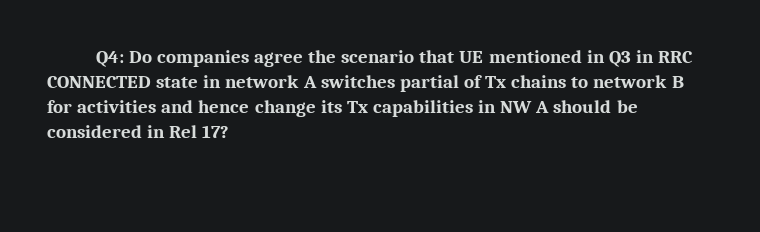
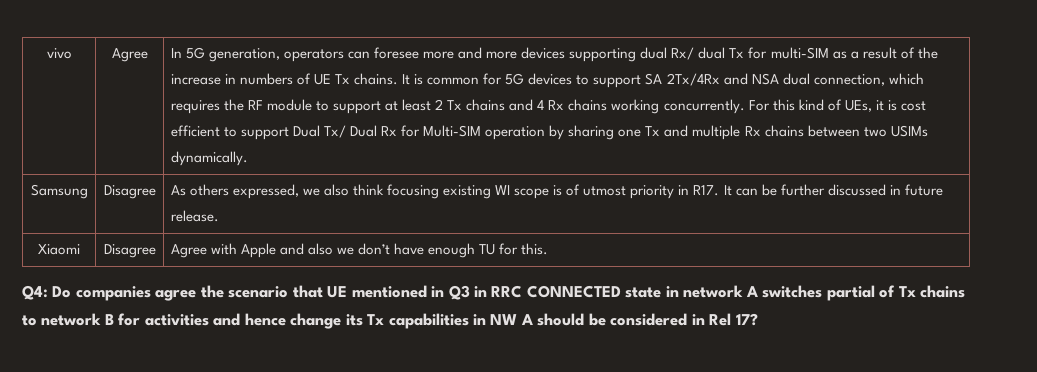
(95, 59) none -> [46,48,72,59] [111,48,148,62] [170,47,938,62] [170,73,924,88] [170,99,926,114] [170,125,928,140] [170,151,248,166] [30,184,88,199] [103,185,156,199] [170,184,943,199] [170,210,219,222] [38,244,80,255] [103,244,156,258] [170,243,549,258] vivo | Agree | In 5G generation, operators can foresee more and more devices supporting dual Rx/ dual Tx for multi-SIM as a result of the increase in numbers of UE Tx chains. It is common for 5G devices to support SA 2Tx/4Rx and NSA dual connection, which requires the RF module to support at least 2 Tx chains and 4 Rx chains working concurrently. For this kind of UEs, it is cost efficient to support Dual Tx/ Dual Rx for Multi-SIM operation by sharing one Tx and multiple Rx chains between two USIMs dynamically. // Samsung | Disagree | As others expressed, we also think focusing existing WI scope is of utmost priority in R17. It can be further discussed in future release. // Xiaomi | Disagree | Agree with Apple and also we don’t have enough TU for this. //

